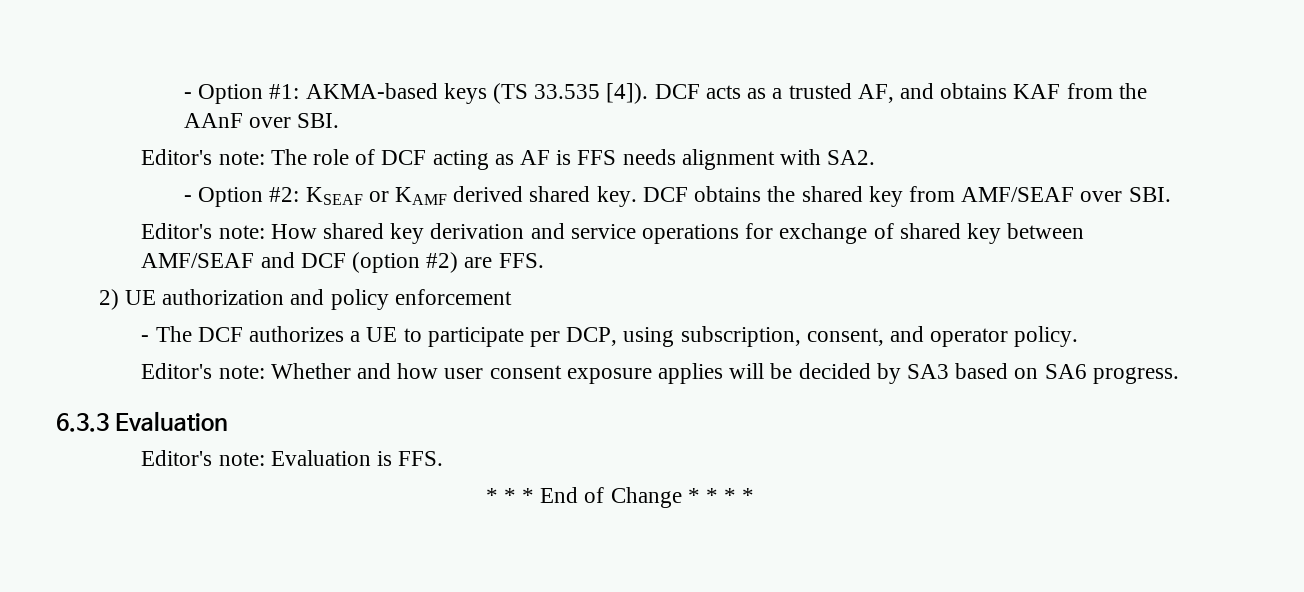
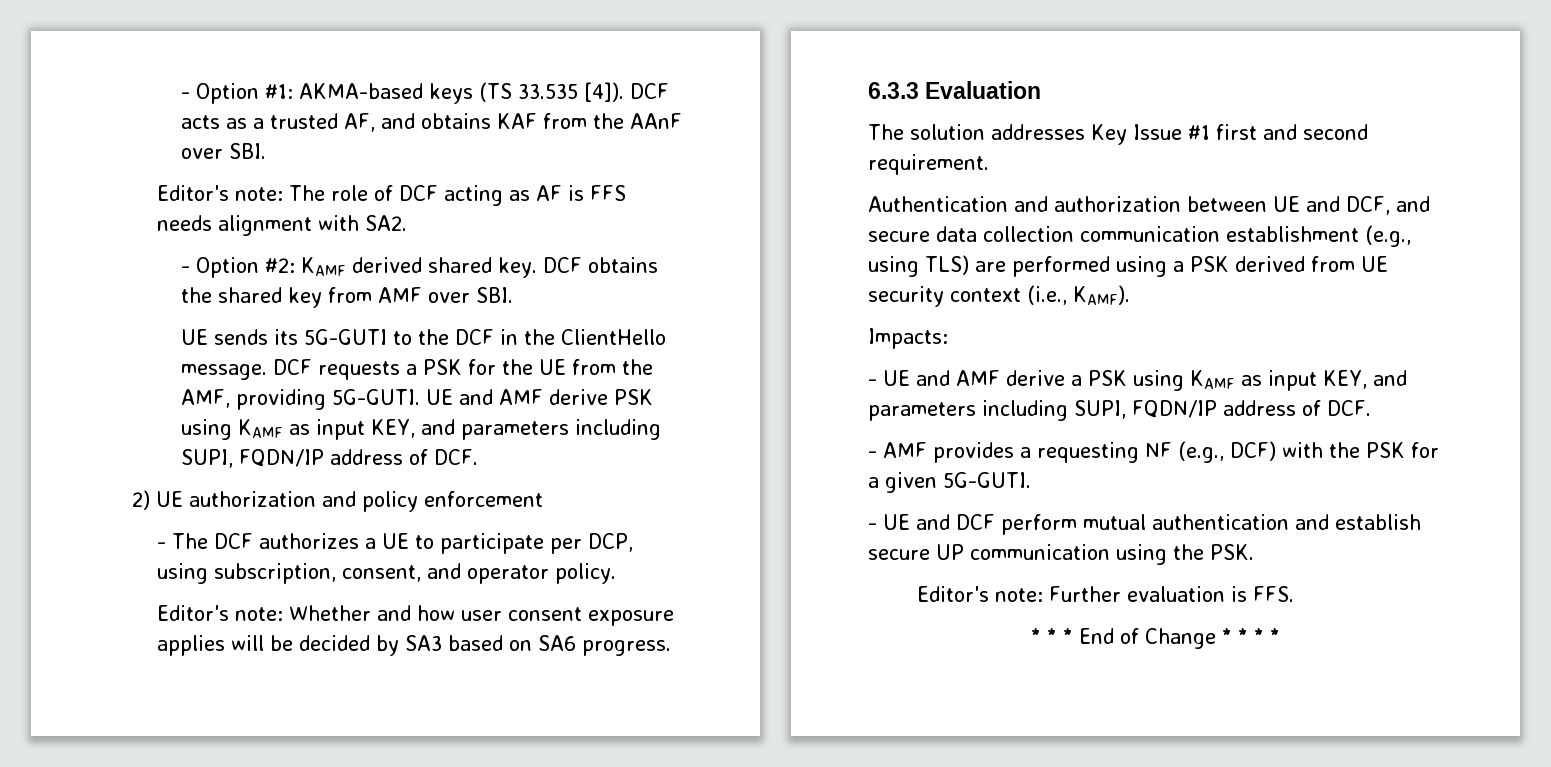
[305,187,389,205] KSEAF or -> (296, 265) none
[961,187,1171,202] [141,223,1085,244] [141,252,544,273] AMF/SEAF over SBI. // Editor's note: How shared key derivation and service operations for exchange of shared key between AMF/SEAF and DCF (option #2) are FFS. -> [378,287,514,303] [181,329,667,345] [181,359,654,380] [181,389,654,410] [181,419,662,440] [181,449,479,468] AMF over SBI. // UE sends its 5G-GUTI to the DCF in the ClientHello message. DCF requests a PSK for the UE from the AMF, providing 5G-GUTI. UE and AMF derive PSK using KAMF as input KEY, and parameters including SUPI, FQDN/IP address of DCF.
[141,450,371,466] // Editor's note: Evaluation -> [868,124,1368,145] [868,154,989,175] [868,196,1430,215] [868,225,1411,247] [868,255,1388,277] [868,285,1130,307] [868,328,948,349] [868,370,1407,391] [868,400,1371,421] [868,441,1439,463] [868,472,1031,493] [868,514,1421,535] [868,544,1254,565] [916,586,1225,602] // The solution addresses Key Issue #1 first and second requirement. // Authentication and authorization between UE and DCF, and secure data collection communication establishment (e.g., using TLS) are performed using a PSK derived from UE security context (i.e., KAMF). // Impacts: // - UE and AMF derive a PSK using KAMF as input KEY, and parameters including SUPI, FQDN/IP address of DCF. // - AMF provides a requesting NF (e.g., DCF) with the PSK for a given 5G-GUTI. // - UE and DCF perform mutual authentication and establish secure UP communication using the PSK. // Editor's note: Further evaluation

